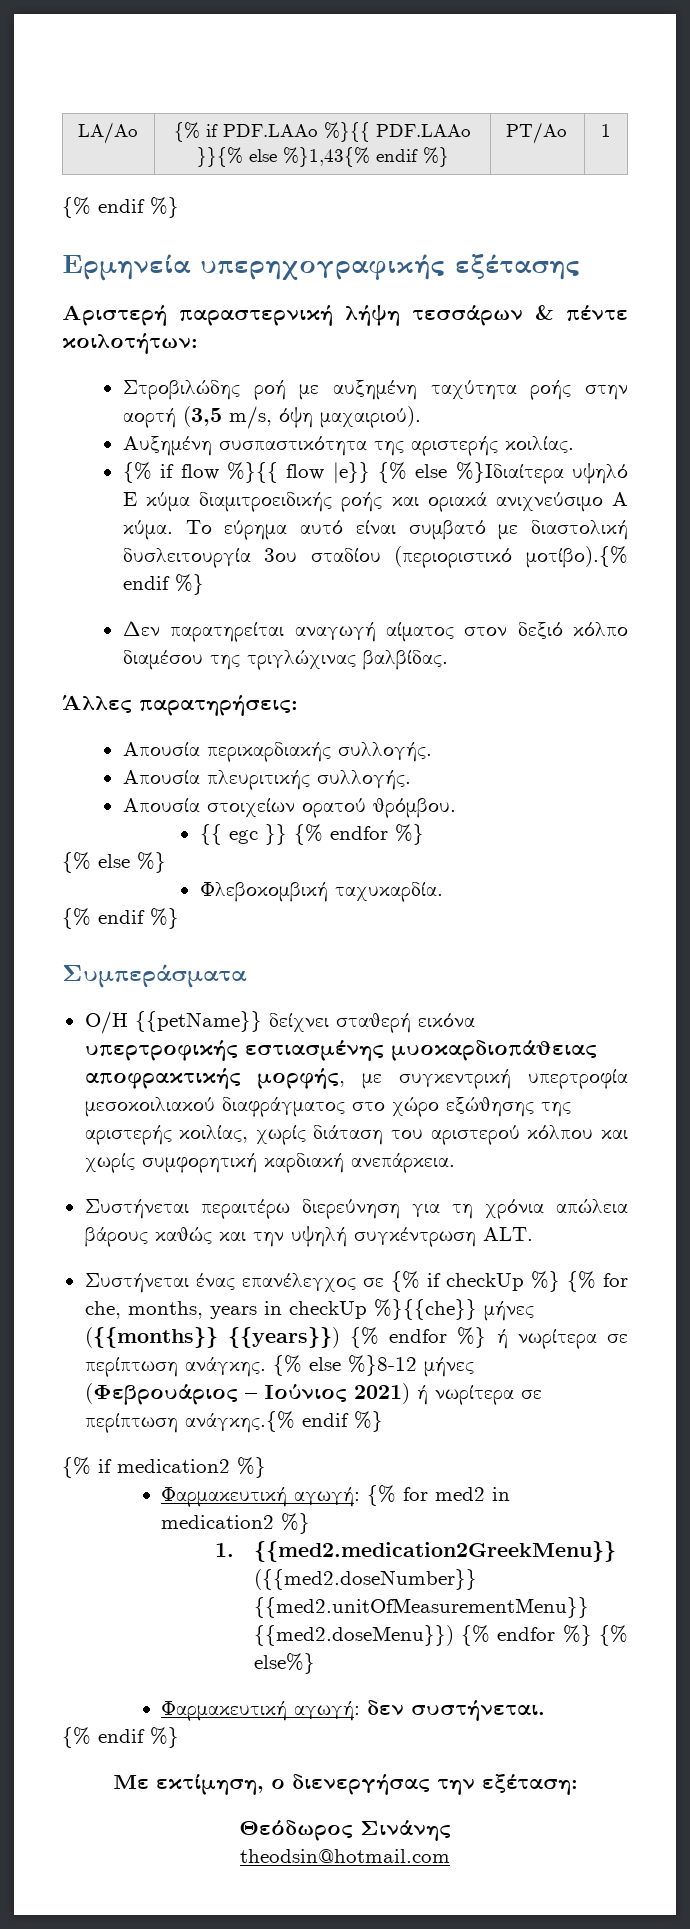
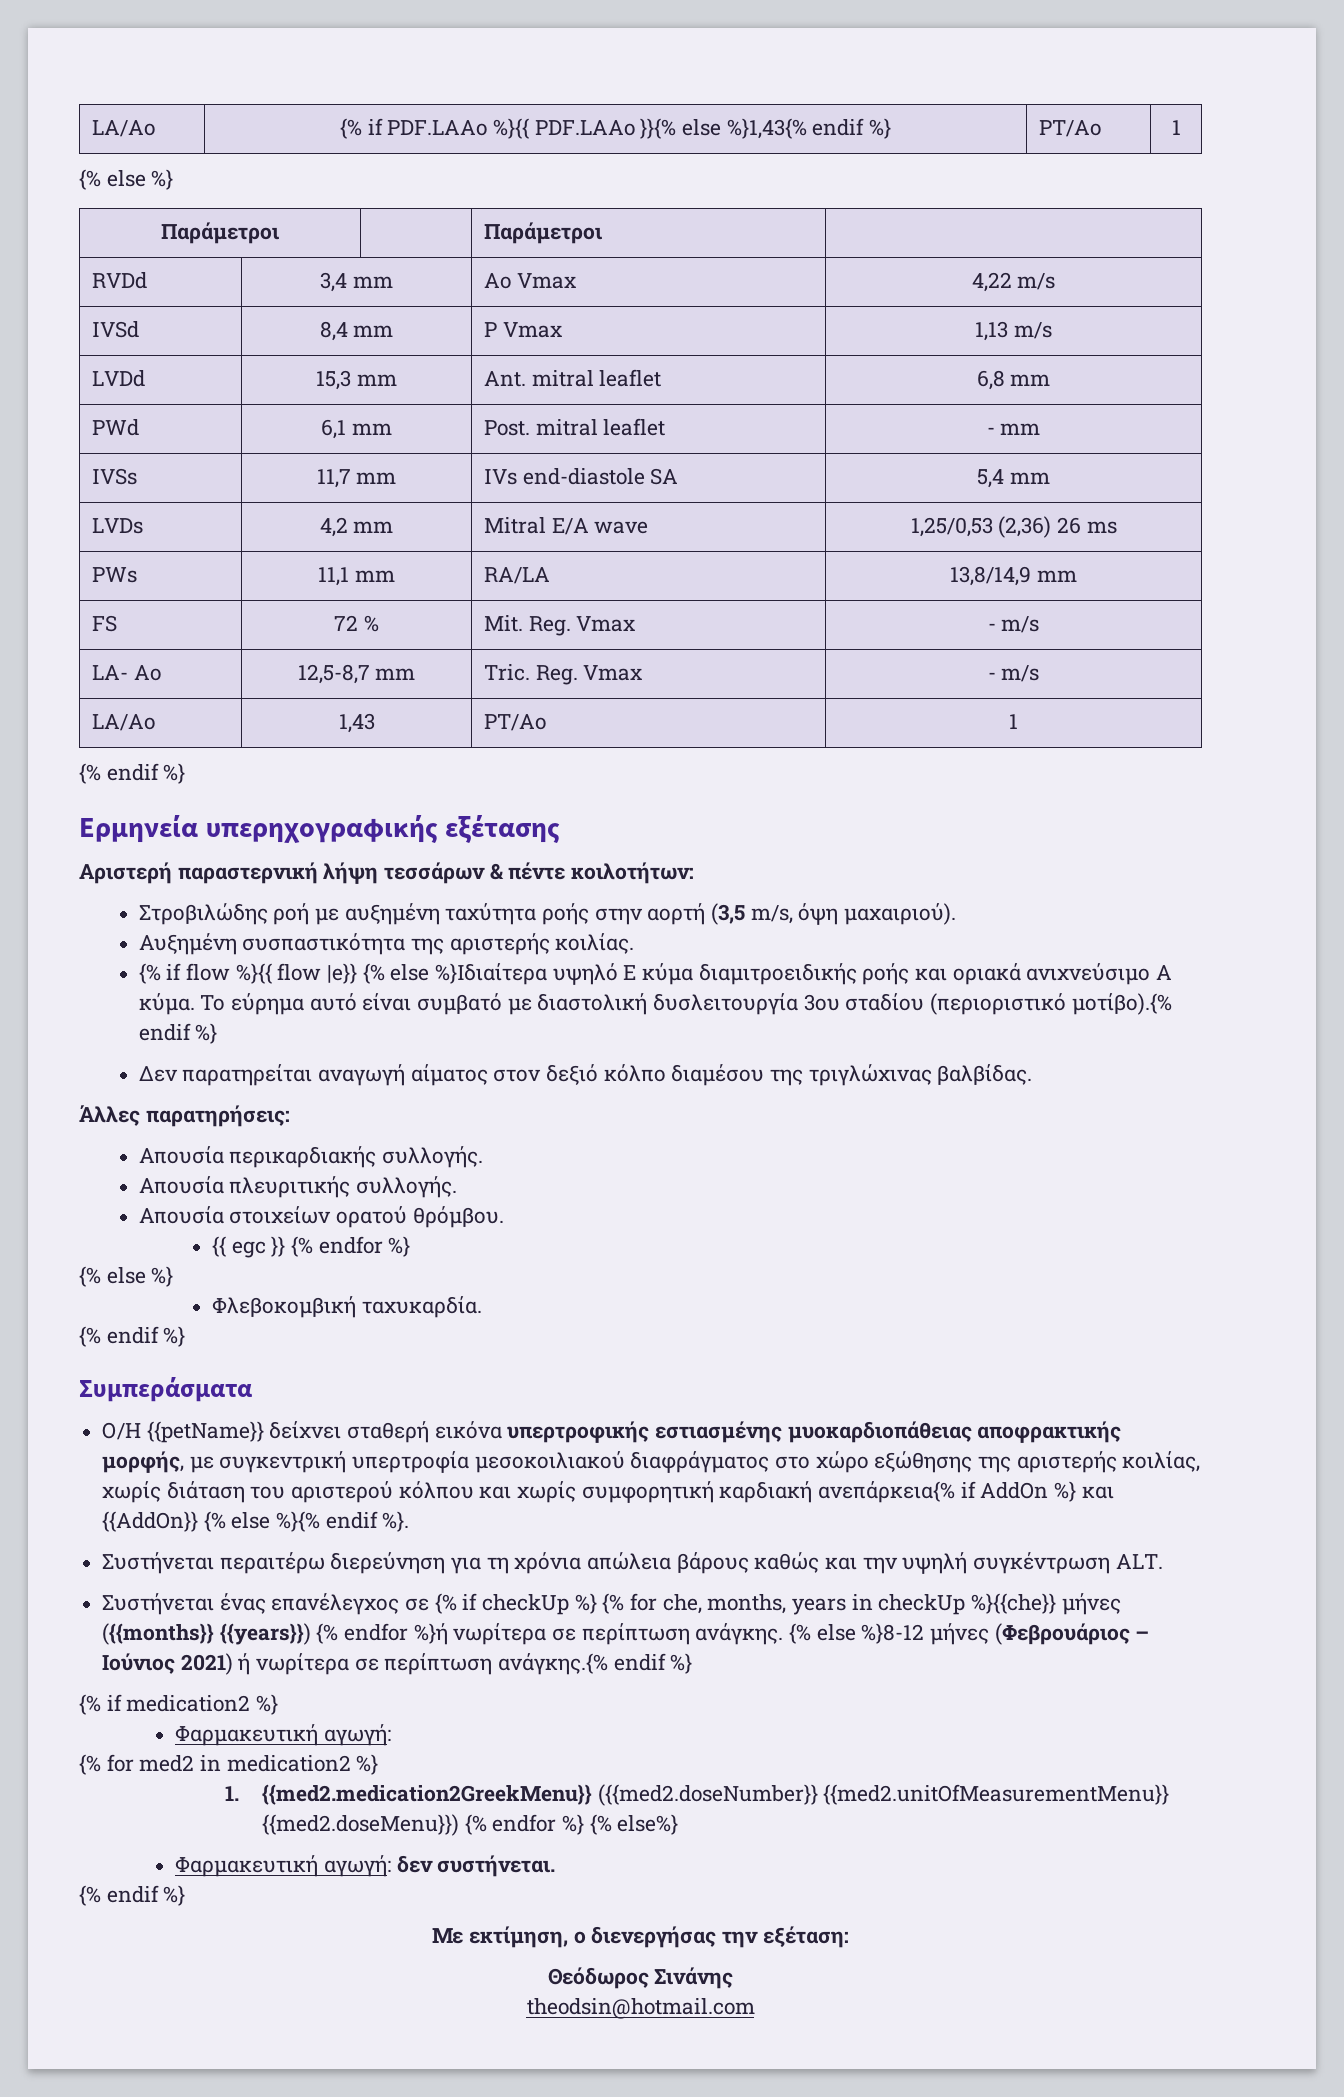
(611, 130) none -> [79,169,174,190] [161,222,280,244] [484,222,604,244] [92,272,148,289] [320,272,393,292] [484,273,576,289] [971,272,1056,292] [92,321,140,338] [319,321,394,341] [484,322,562,338] [975,321,1052,341] [92,370,146,387] [316,370,397,390] [484,369,662,387] [976,370,1051,390] [92,419,140,436] [321,419,392,439] [484,418,666,436] [986,423,1041,435] [92,468,138,485] [316,469,397,488] [484,468,679,485] [977,469,1050,488] [92,518,144,534] [319,517,394,537] [484,517,649,535] [910,516,1117,538] [92,567,138,583] [318,567,395,586] [484,567,551,584] [950,566,1077,586] [92,615,118,632] [334,615,379,632] [484,615,636,636] [987,616,1040,633] [92,665,161,681] [297,664,416,684] [484,664,643,685] [987,665,1040,682] [92,714,156,731] [338,713,375,733] [484,714,547,731] [1009,714,1018,729] // {% else %} // Παράμετροι | | Παράμετροι | // RVDd | 3,4 mm | Ao Vmax | 4,22 m/s // IVSd | 8,4 mm | P Vmax | 1,13 m/s // LVDd | 15,3 mm | Ant. mitral leaflet | 6,8 mm // PWd | 6,1 mm | Post. mitral leaflet | - mm // IVSs | 11,7 mm | IVs end-diastole SA | 5,4 mm // LVDs | 4,2 mm | Mitral E/A wave | 1,25/0,53 (2,36) 26 ms // PWs | 11,1 mm | RA/LA | 13,8/14,9 mm // FS | 72 % | Mit. Reg. Vmax | - m/s // LA- Ao | 12,5-8,7 mm | Tric. Reg. Vmax | - m/s // LA/Ao | 1,43 | PT/Ao | 1
[350,1153,455,1173] ανεπάρκεια. -> [818,1481,1114,1503] [102,1511,410,1532] ανεπάρκεια{% if AddOn %} και {{AddOn}} {% else %}{% endif %}.
[457,1327,508,1349] %} ή -> [413,1623,448,1645] %}ή
(361, 1497) none -> (391, 1735) //

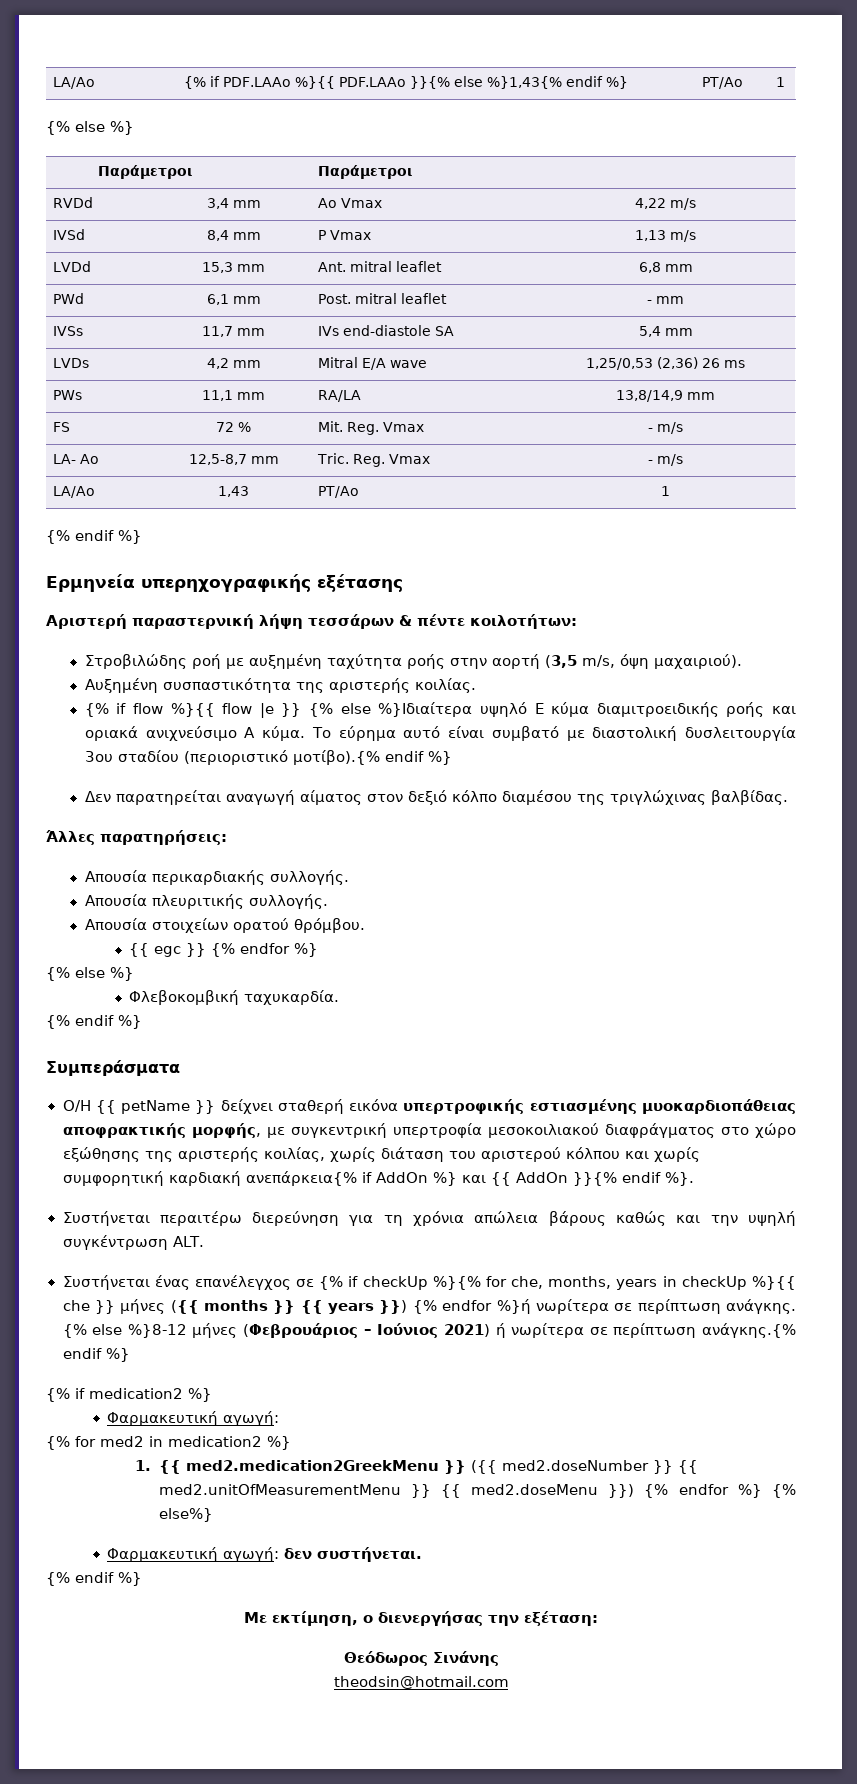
[327,963,358,984] |e}} -> [259,703,302,718] |e }}
[146,1421,264,1443] {{petName}} -> [95,1100,216,1114] {{ petName }}
[102,1511,321,1532] {{AddOn}} {% else %}{% -> [490,1172,617,1186] {{ AddOn }}{%
[574,1593,625,1614] %} {% -> [432,1276,481,1290] %}{%
[971,1593,1121,1615] [102,1623,311,1645] %}{{che}} μήνες ({{months}} {{years}}) -> [752,1276,797,1290] [62,1299,408,1314] %}{{ che }} μήνες ({{ months }} {{ years }})
[261,1784,1170,1806] [261,1814,459,1836] {{med2.medication2GreekMenu}} ({{med2.doseNumber}} {{med2.unitOfMeasurementMenu}} {{med2.doseMenu}}) -> [158,1460,698,1474] [158,1484,635,1498] {{ med2.medication2GreekMenu }} ({{ med2.doseNumber }} {{ med2.unitOfMeasurementMenu }} {{ med2.doseMenu }})

